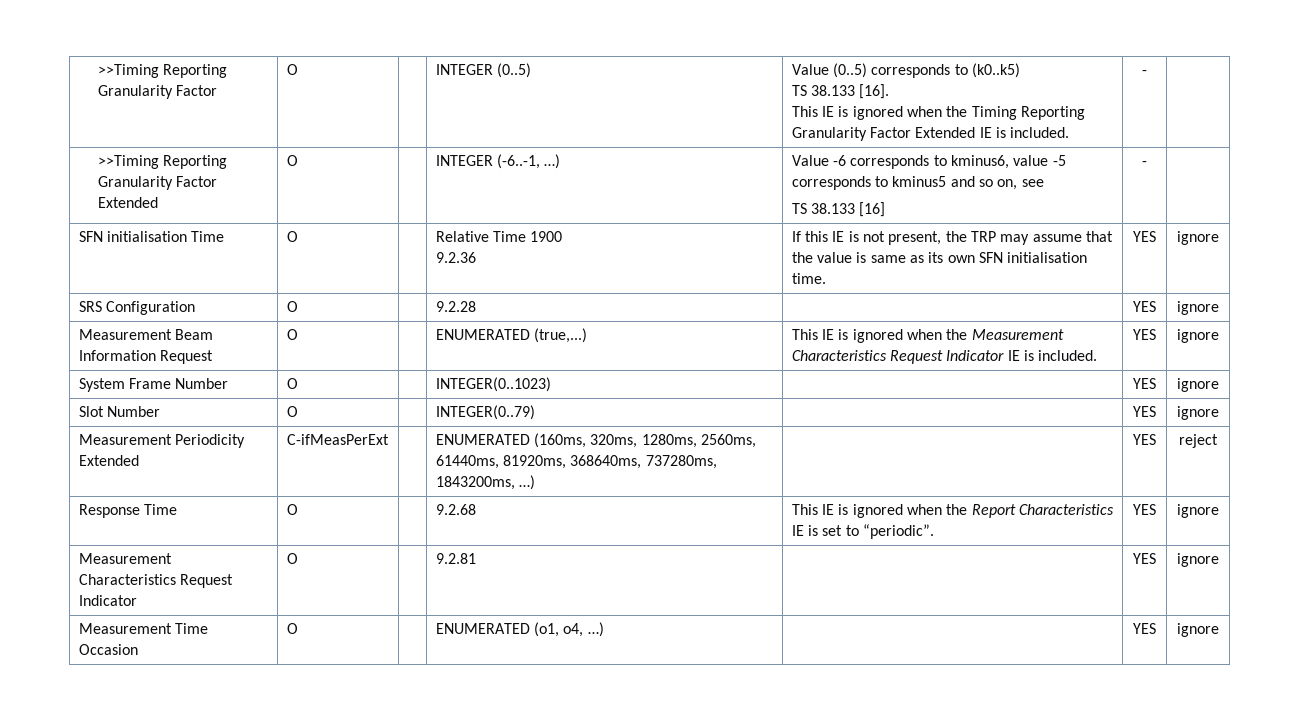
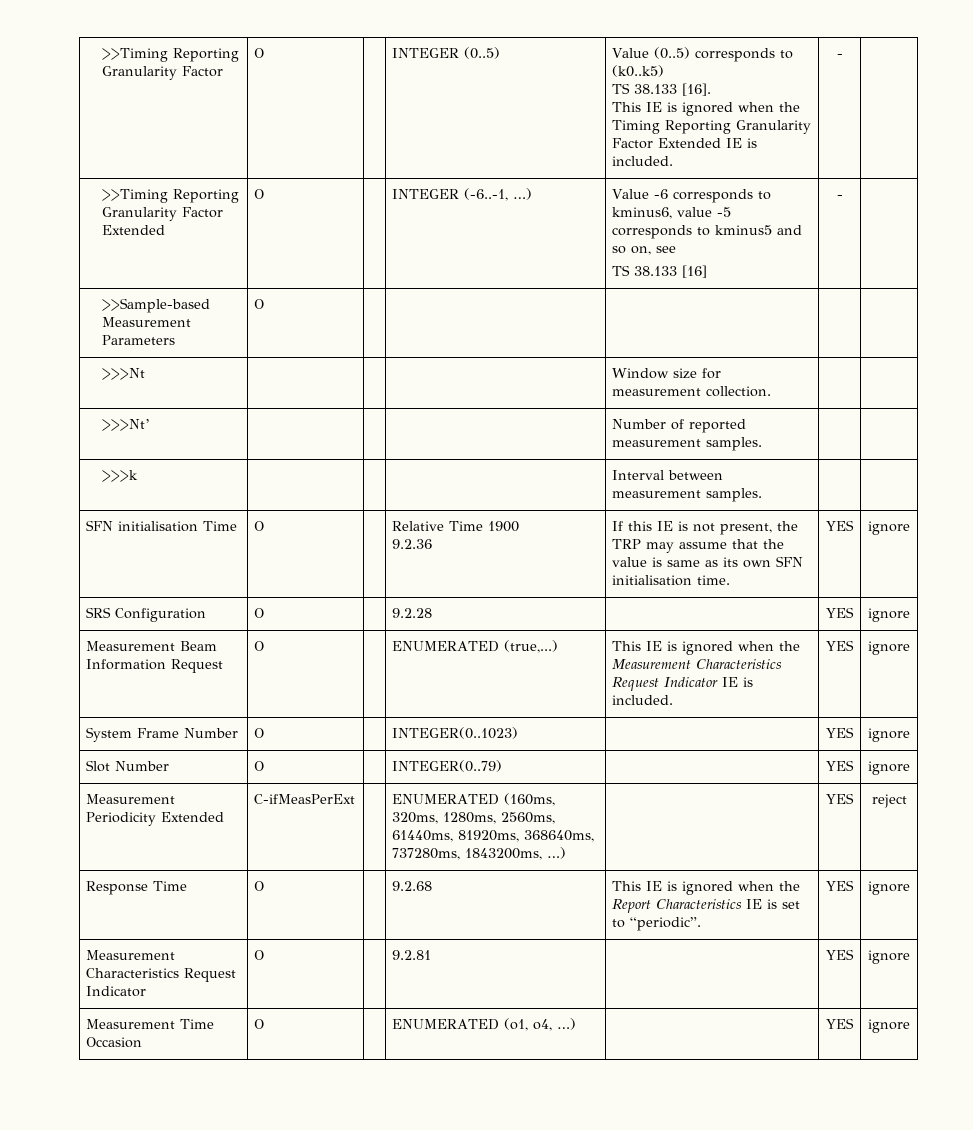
(1147, 163) none -> [101,298,210,313] [101,317,191,327] [101,335,175,345] [253,299,264,309] [101,368,145,380] [611,368,721,379] [611,386,771,397] [101,419,150,431] [611,419,746,433] [611,437,762,451] [101,470,138,482] [611,470,723,480] [611,488,762,502] // >>Sample-based Measurement Parameters | O | | | | | // >>>Nt | | | | Window size for measurement collection. | | // >>>Nt’ | | | | Number of reported measurement samples. | | // >>>k | | | | Interval between measurement samples. | |

